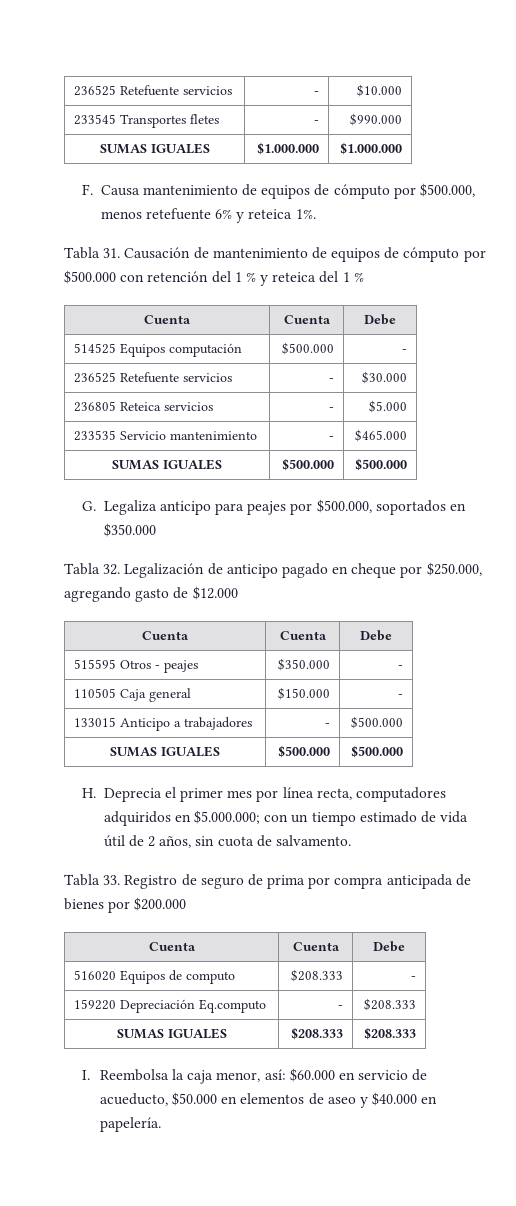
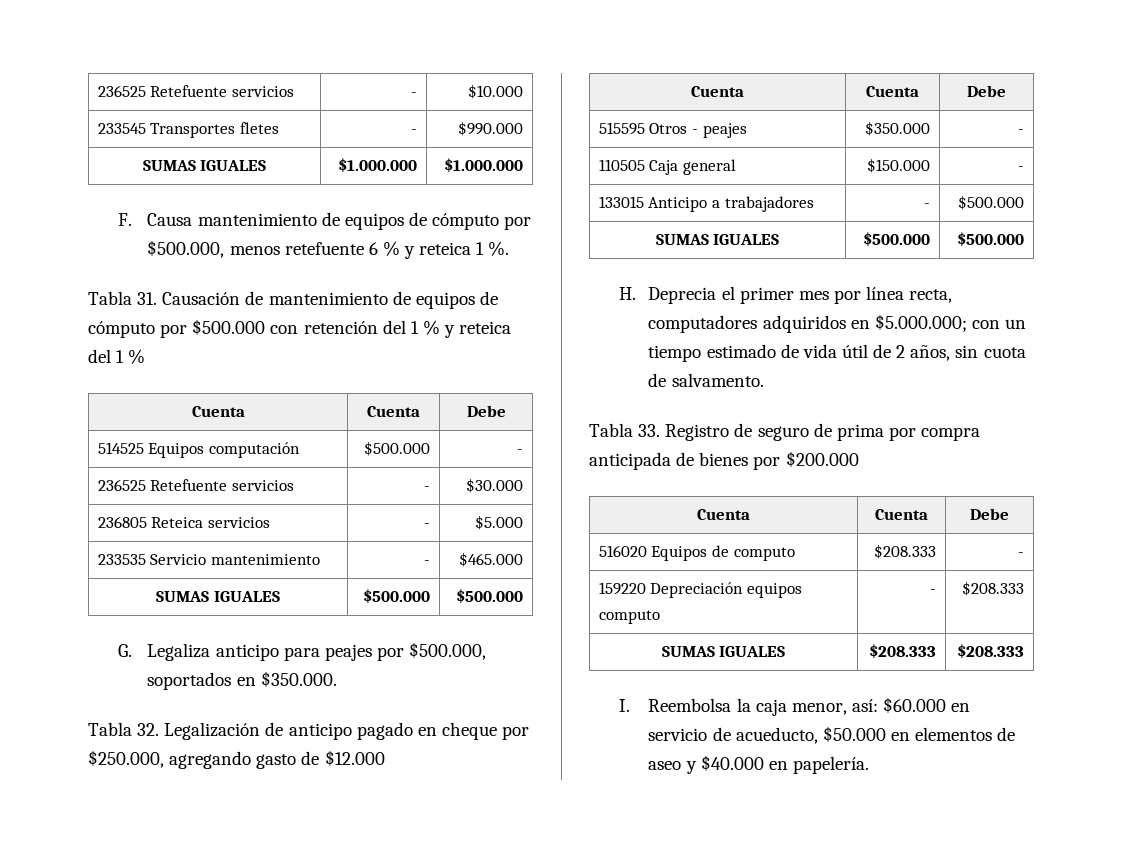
[215,209,316,223] 6% y reteica 1%. -> [368,241,510,259] 6 % y reteica 1 %.
[103,523,156,537] $350.000 -> [260,671,337,687] $350.000.
[199,999,267,1013] Eq.computo -> [747,583,803,598] [598,610,660,624] equipos computo

